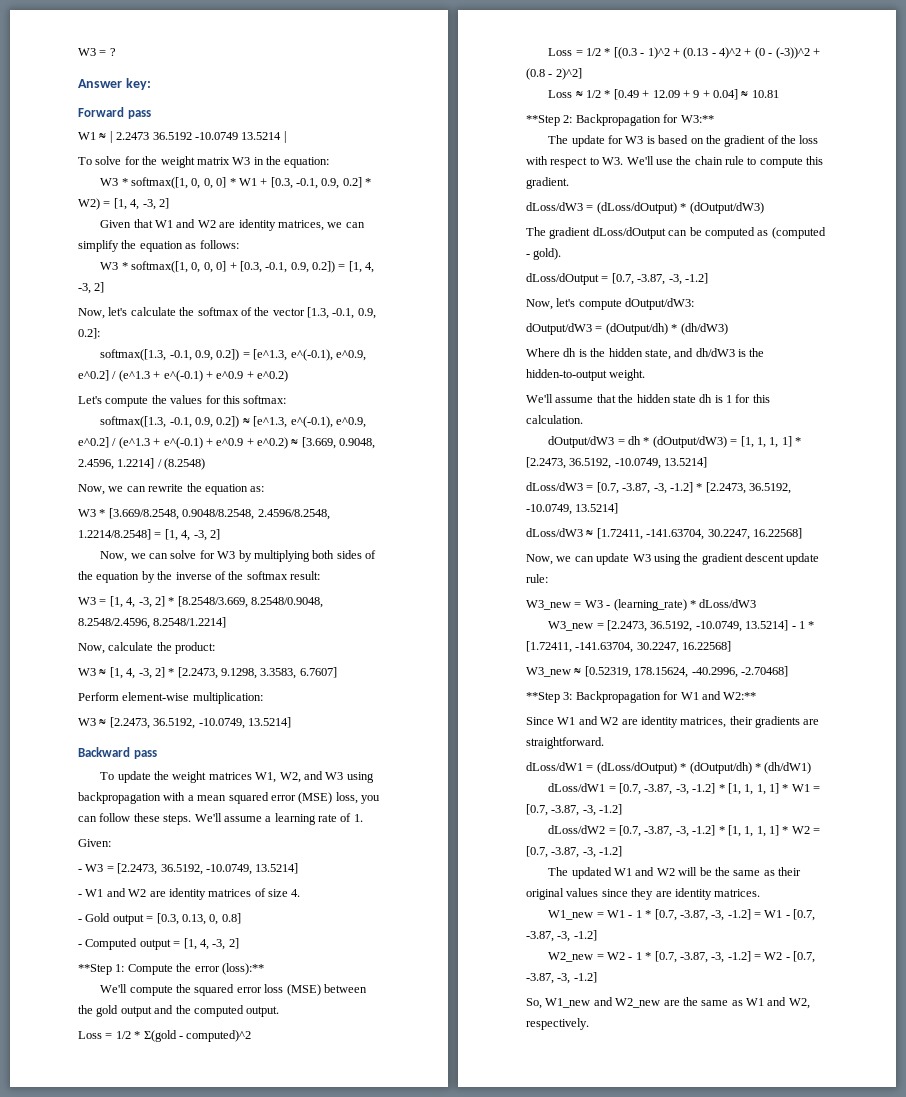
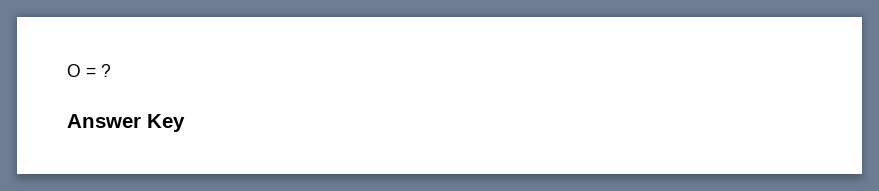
[78,48,96,56] W3 -> [67,64,81,77] O
[125,78,151,90] [78,107,151,119] [78,131,287,143] [78,156,330,168] [100,177,372,189] [78,198,169,210] [100,219,365,231] [78,240,239,252] [100,261,375,273] [78,282,105,294] [78,307,376,319] [78,328,100,339] [100,349,366,361] [78,370,288,382] [78,395,287,407] [100,416,366,428] [78,437,376,449] [78,458,206,470] [78,483,265,495] [78,508,330,520] [78,529,220,541] [100,550,377,562] [78,571,320,583] [78,596,323,608] [78,617,227,629] [78,642,216,654] [78,667,337,679] [78,692,263,704] [78,717,291,729] [78,747,157,759] [100,771,374,783] [78,792,380,804] [78,813,363,825] [78,839,111,847] [78,863,299,875] [78,888,301,900] [78,913,241,925] [78,938,239,950] [78,963,264,975] [100,984,367,996] [78,1005,280,1017] [78,1030,252,1042] [548,47,820,59] [526,68,582,80] [548,89,779,100] [526,114,714,126] [548,135,819,147] [526,156,824,168] [526,177,569,189] [526,202,764,214] [526,227,826,239] [526,248,562,260] [526,273,708,285] [526,298,695,310] [526,323,728,335] [526,348,765,360] [526,369,646,381] [526,394,770,403] [526,415,583,424] [548,436,802,448] [526,457,708,469] [526,482,791,494] [526,503,619,515] [526,528,802,540] [526,553,820,565] [526,574,548,583] [526,599,757,611] [548,620,815,632] [526,641,732,653] [526,666,788,678] [526,691,757,703] [526,716,820,728] [526,737,604,749] [526,762,812,774] [548,783,821,795] [526,804,623,816] [548,825,821,837] [526,846,623,858] [548,867,802,879] [526,888,761,900] [548,909,816,921] [526,930,597,942] [548,951,816,963] [526,972,597,984] [526,997,810,1009] [526,1018,589,1030] key: // Forward pass // W1 ≈ | 2.2473 36.5192 -10.0749 13.5214 | // To solve for the weight matrix W3 in the equation: // W3 * softmax([1, 0, 0, 0] * W1 + [0.3, -0.1, 0.9, 0.2] * W2) = [1, 4, -3, 2] // Given that W1 and W2 are identity matrices, we can simplify the equation as follows: // W3 * softmax([1, 0, 0, 0] + [0.3, -0.1, 0.9, 0.2]) = [1, 4, -3, 2] // Now, let's calculate the softmax of the vector [1.3, -0.1, 0.9, 0.2]: // softmax([1.3, -0.1, 0.9, 0.2]) = [e^1.3, e^(-0.1), e^0.9, e^0.2] / (e^1.3 + e^(-0.1) + e^0.9 + e^0.2) // Let's compute the values for this softmax: // softmax([1.3, -0.1, 0.9, 0.2]) ≈ [e^1.3, e^(-0.1), e^0.9, e^0.2] / (e^1.3 + e^(-0.1) + e^0.9 + e^0.2) ≈ [3.669, 0.9048, 2.4596, 1.2214] / (8.2548) // Now, we can rewrite the equation as: // W3 * [3.669/8.2548, 0.9048/8.2548, 2.4596/8.2548, 1.2214/8.2548] = [1, 4, -3, 2] // Now, we can solve for W3 by multiplying both sides of the equation by the inverse of the softmax result: // W3 = [1, 4, -3, 2] * [8.2548/3.669, 8.2548/0.9048, 8.2548/2.4596, 8.2548/1.2214] // Now, calculate the product: // W3 ≈ [1, 4, -3, 2] * [2.2473, 9.1298, 3.3583, 6.7607] // Perform element-wise multiplication: // W3 ≈ [2.2473, 36.5192, -10.0749, 13.5214] // Backward pass // To update the weight matrices W1, W2, and W3 using backpropagation with a mean squared error (MSE) loss, you can follow these steps. We'll assume a learning rate of 1. // Given: // - W3 = [2.2473, 36.5192, -10.0749, 13.5214] // - W1 and W2 are identity matrices of size 4. // - Gold output = [0.3, 0.13, 0, 0.8] // - Computed output = [1, 4, -3, 2] // **Step 1: Compute the error (loss):** // We'll compute the squared error loss (MSE) between the gold output and the computed output. // Loss = 1/2 * Σ(gold - computed)^2 // Loss = 1/2 * [(0.3 - 1)^2 + (0.13 - 4)^2 + (0 - (-3))^2 + (0.8 - 2)^2] // Loss ≈ 1/2 * [0.49 + 12.09 + 9 + 0.04] ≈ 10.81 // **Step 2: Backpropagation for W3:** // The update for W3 is based on the gradient of the loss with respect to W3. We'll use the chain rule to compute this gradient. // dLoss/dW3 = (dLoss/dOutput) * (dOutput/dW3) // The gradient dLoss/dOutput can be computed as (computed - gold). // dLoss/dOutput = [0.7, -3.87, -3, -1.2] // Now, let's compute dOutput/dW3: // dOutput/dW3 = (dOutput/dh) * (dh/dW3) // Where dh is the hidden state, and dh/dW3 is the hidden-to-output weight. // We'll assume that the hidden state dh is 1 for this calculation. // dOutput/dW3 = dh * (dOutput/dW3) = [1, 1, 1, 1] * [2.2473, 36.5192, -10.0749, 13.5214] // dLoss/dW3 = [0.7, -3.87, -3, -1.2] * [2.2473, 36.5192, -10.0749, 13.5214] // dLoss/dW3 ≈ [1.72411, -141.63704, 30.2247, 16.22568] // Now, we can update W3 using the gradient descent update rule: // W3_new = W3 - (learning_rate) * dLoss/dW3 // W3_new = [2.2473, 36.5192, -10.0749, 13.5214] - 1 * [1.72411, -141.63704, 30.2247, 16.22568] // W3_new ≈ [0.52319, 178.15624, -40.2996, -2.70468] // **Step 3: Backpropagation for W1 and W2:** // Since W1 and W2 are identity matrices, their gradients are straightforward. // dLoss/dW1 = (dLoss/dOutput) * (dOutput/dh) * (dh/dW1) // dLoss/dW1 = [0.7, -3.87, -3, -1.2] * [1, 1, 1, 1] * W1 = [0.7, -3.87, -3, -1.2] // dLoss/dW2 = [0.7, -3.87, -3, -1.2] * [1, 1, 1, 1] * W2 = [0.7, -3.87, -3, -1.2] // The updated W1 and W2 will be the same as their original values since they are identity matrices. // W1_new = W1 - 1 * [0.7, -3.87, -3, -1.2] = W1 - [0.7, -3.87, -3, -1.2] // W2_new = W2 - 1 * [0.7, -3.87, -3, -1.2] = W2 - [0.7, -3.87, -3, -1.2] // So, W1_new and W2_new are the same as W1 and W2, respectively. -> [147,114,185,132] Key

